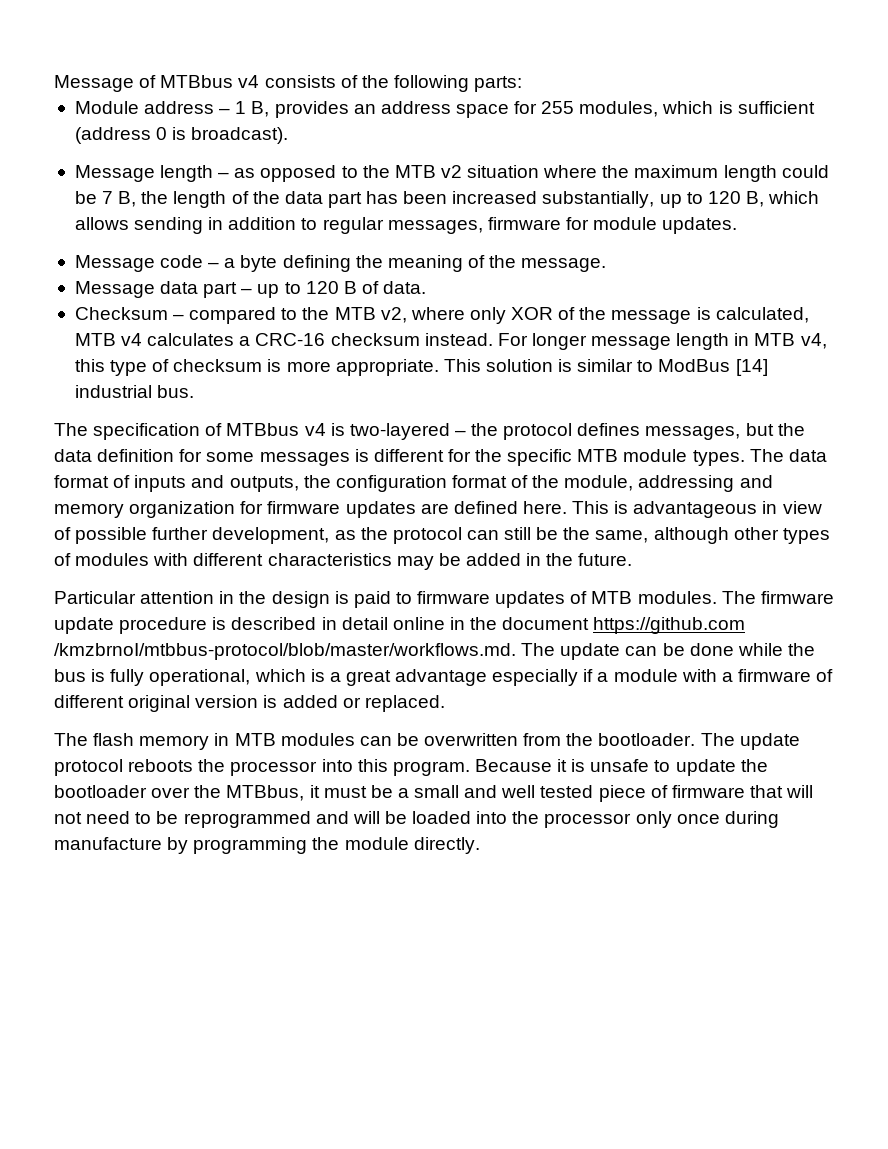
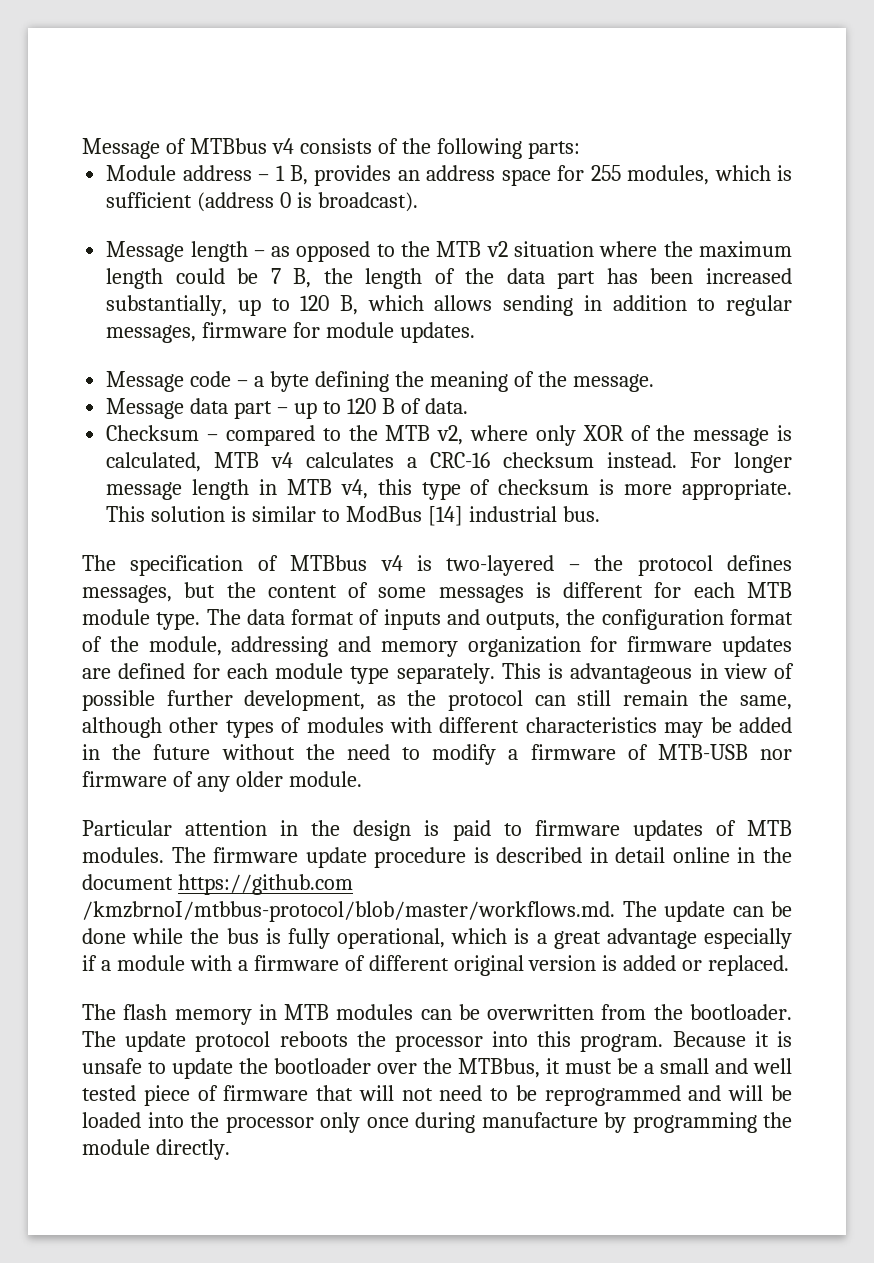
[54,449,203,462] data definition for -> [267,582,369,598] content of
[475,449,573,466] the specific -> [693,582,735,598] each
[692,450,745,466] types. -> [156,612,201,630] type.
[522,501,567,514] here. -> [192,663,495,684] for each module type separately.
[536,527,559,540] be -> [622,690,688,706] remain
[578,553,633,566] future. -> [153,744,792,765] [82,771,362,792] future without the need to modify a firmware of MTB-USB nor firmware of any older module.

